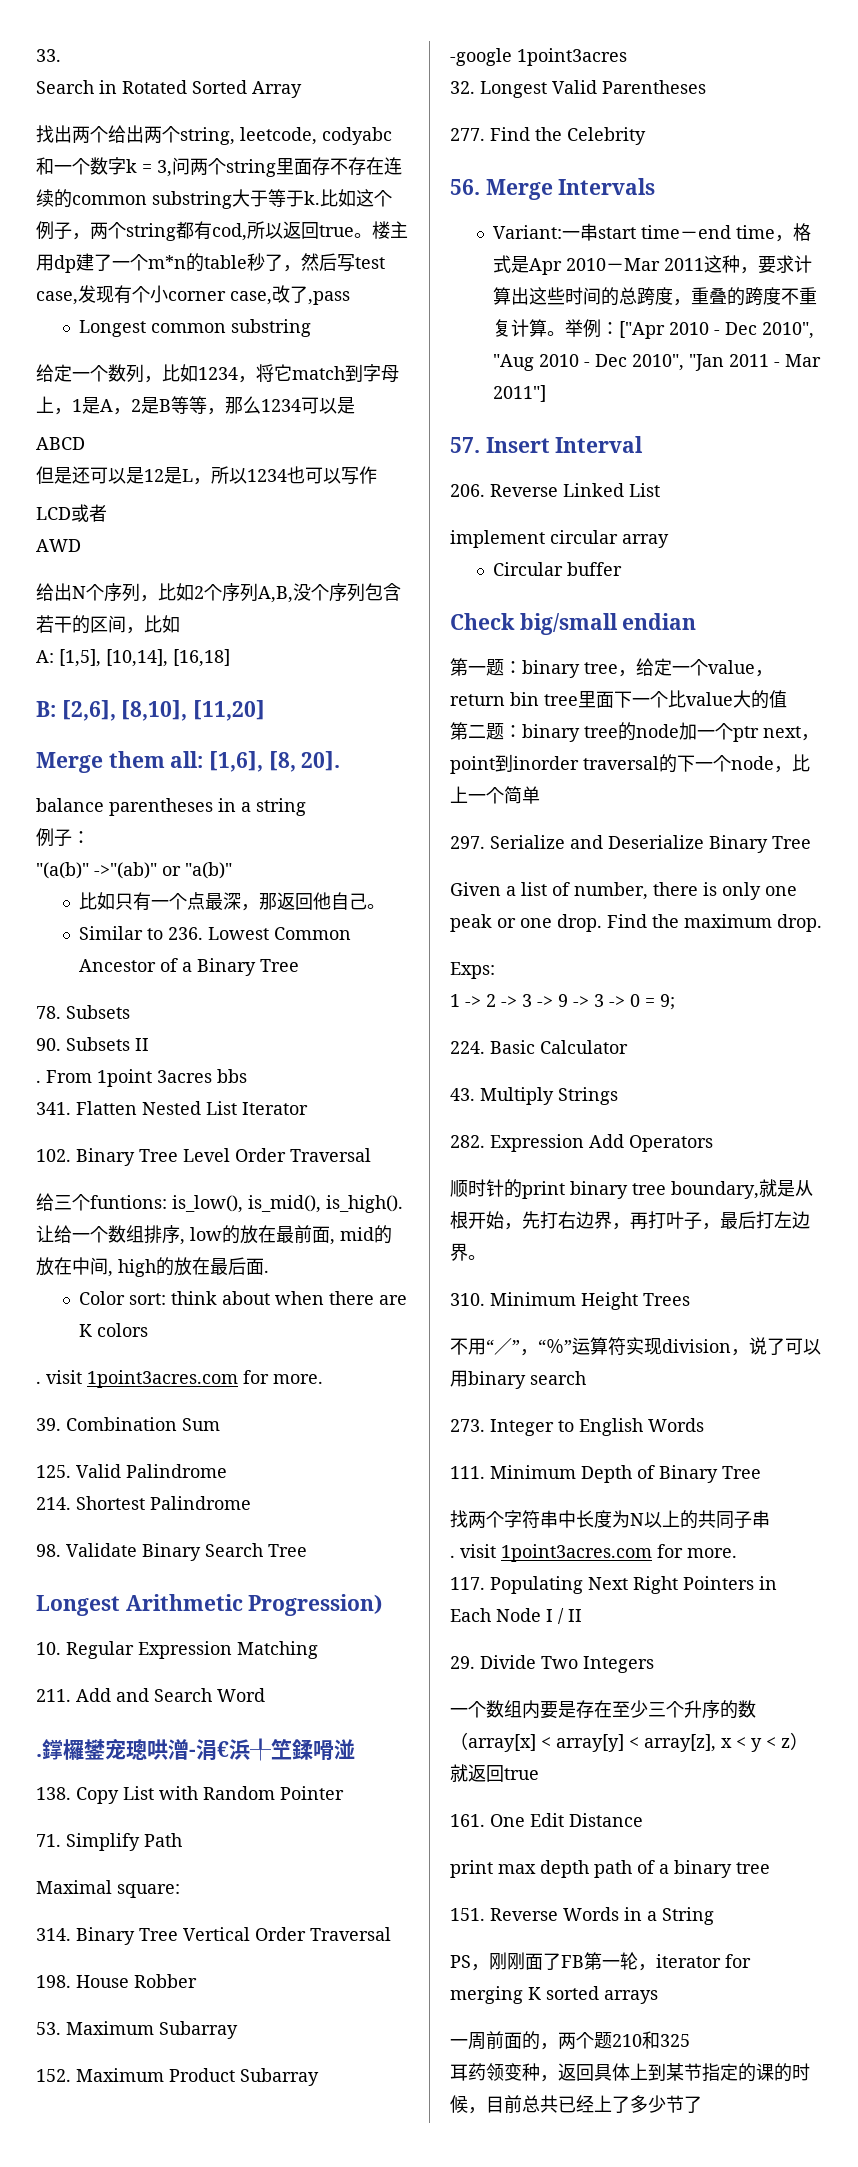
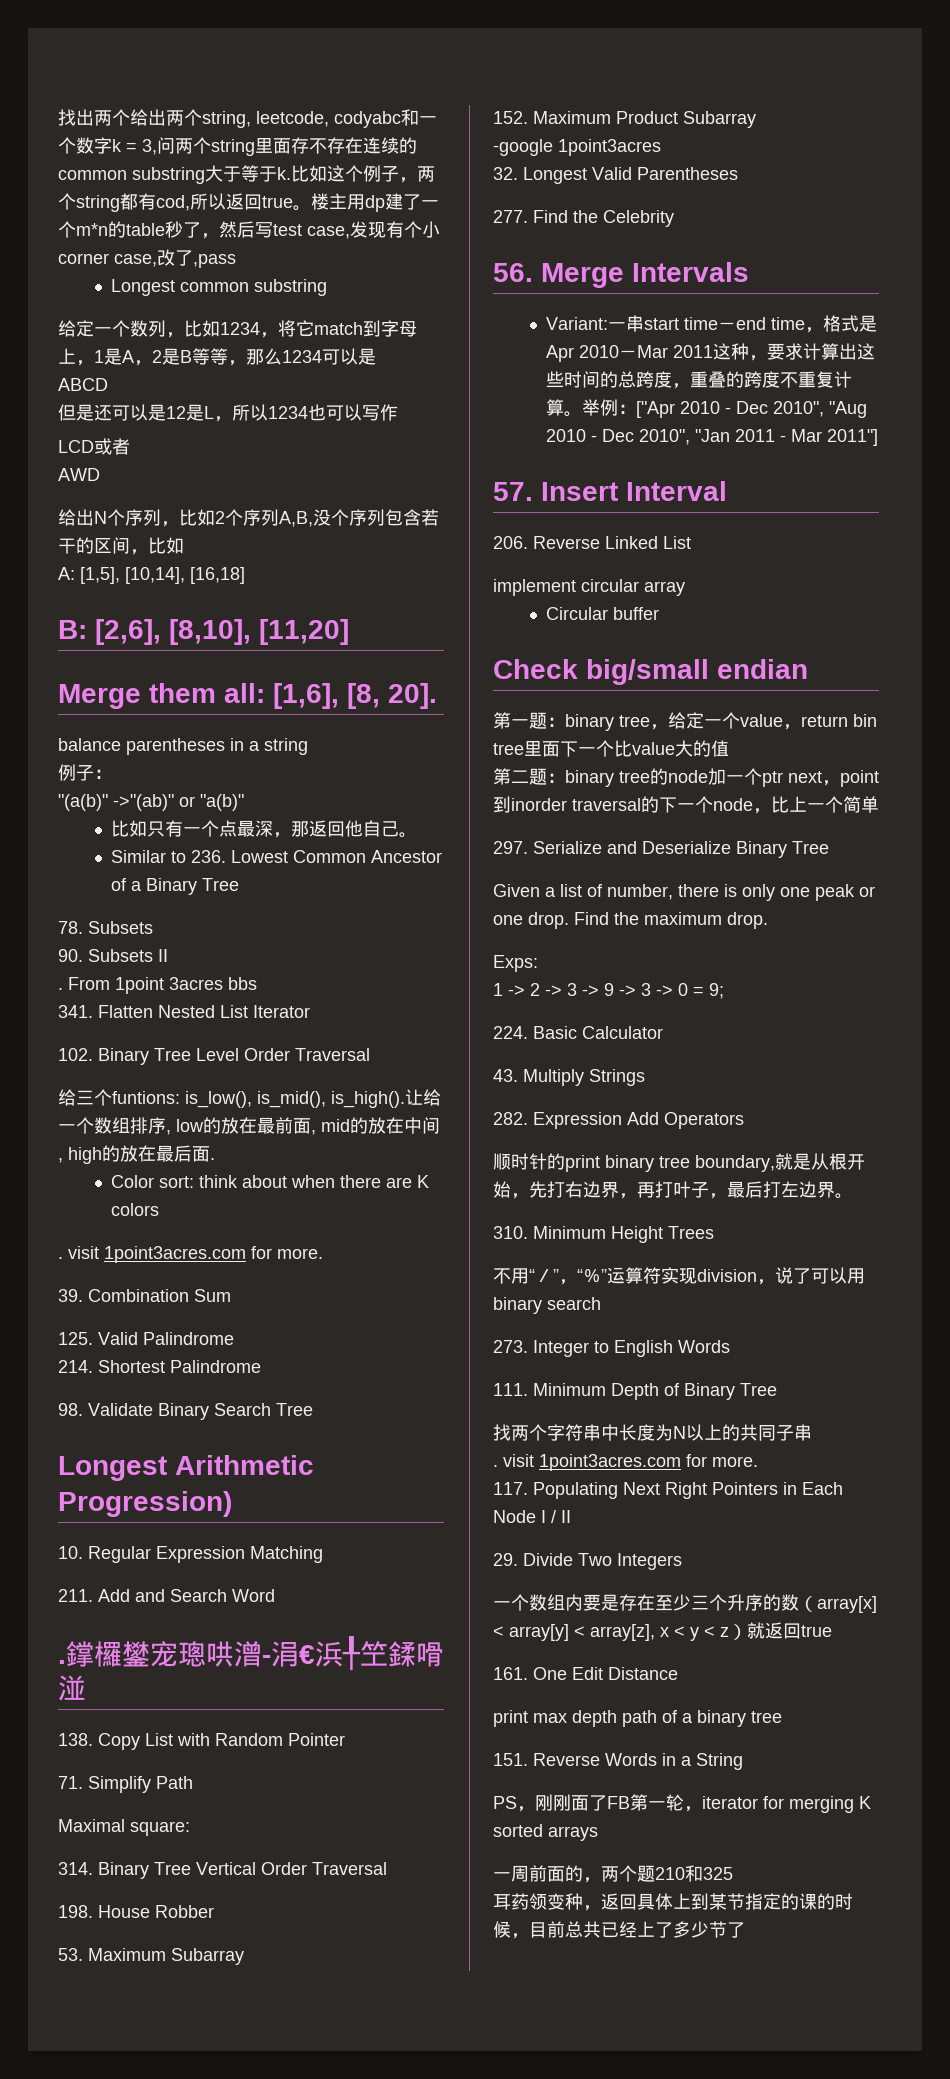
[36,49,61,62] [36,80,302,98] 33. // Search in Rotated Sorted Array // -> (58, 117) none

